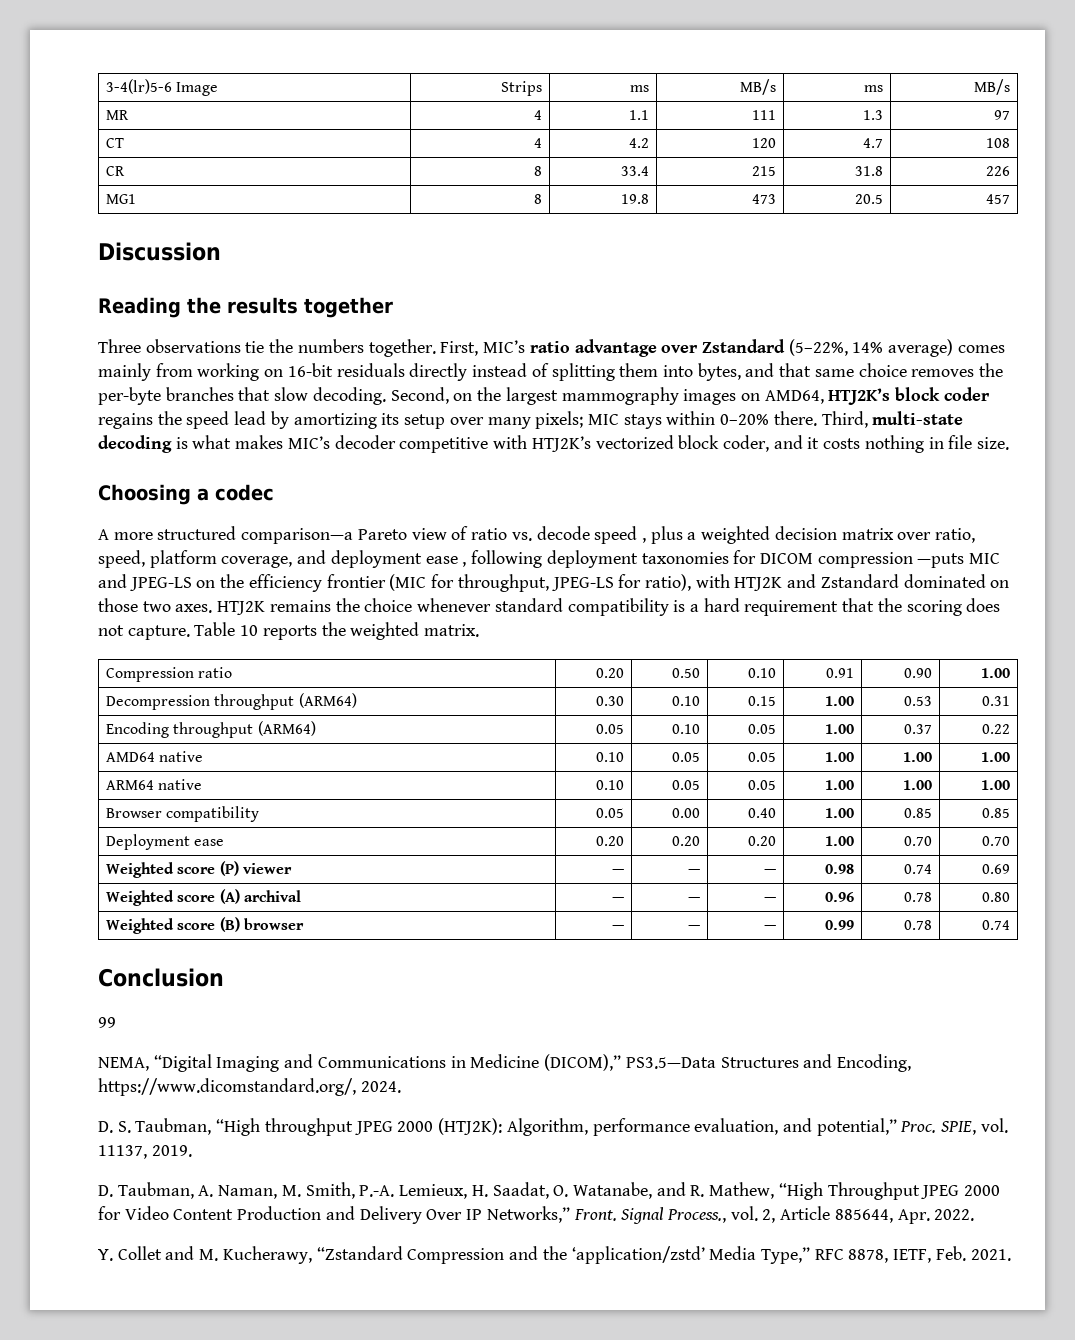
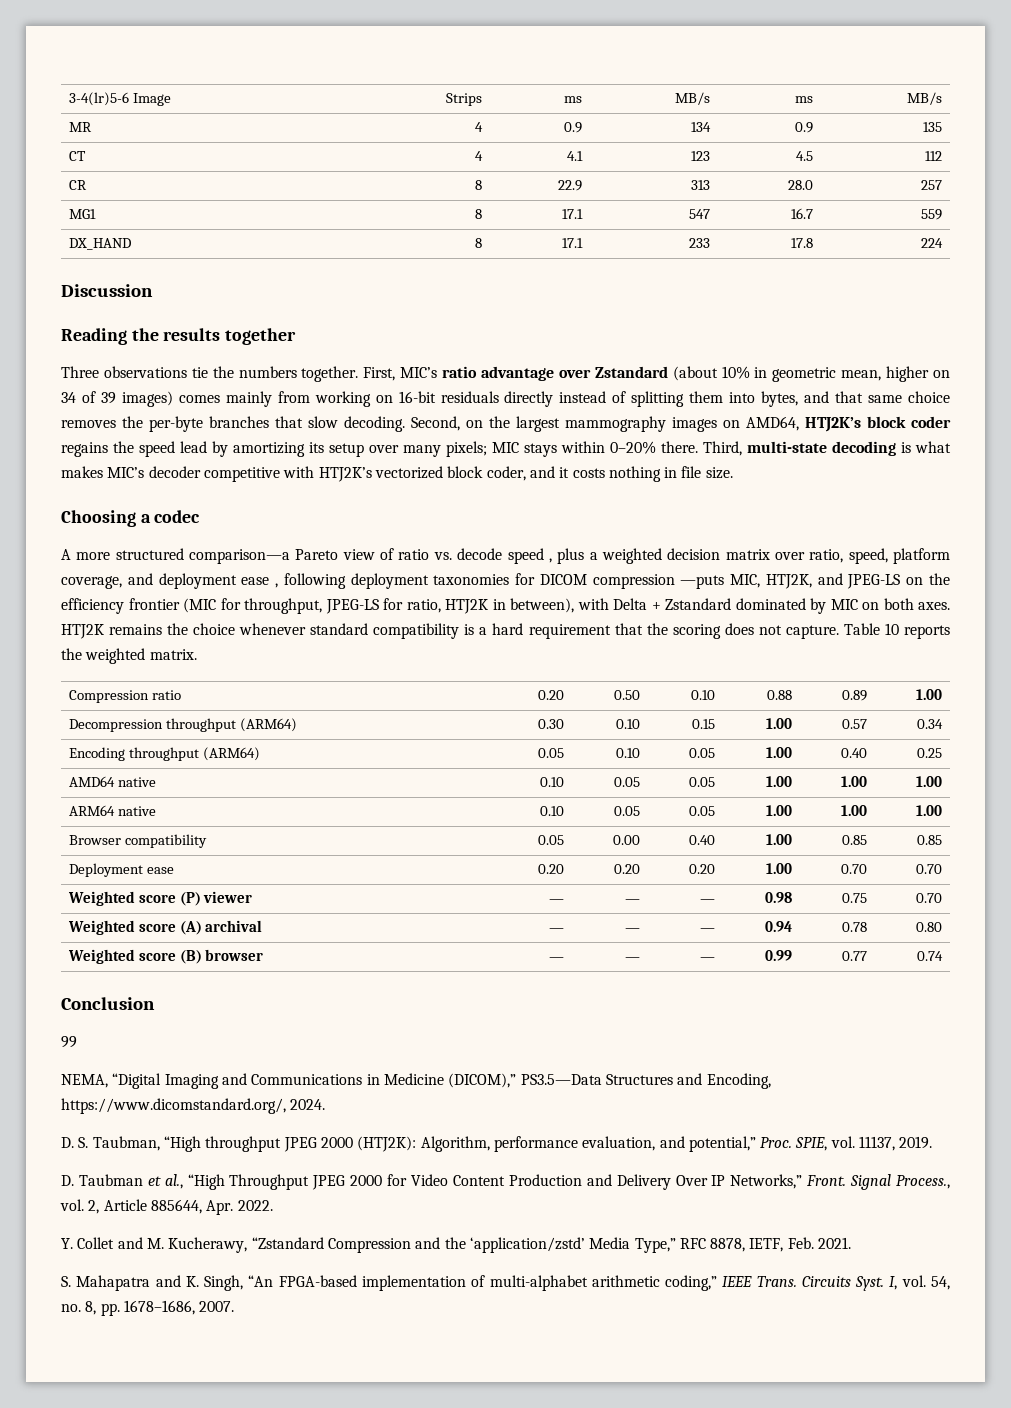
[629,110,650,120] [752,110,777,120] [863,110,884,120] [994,110,1011,120] [105,138,124,148] [534,138,543,148] [629,138,650,148] [752,138,777,148] [863,138,884,148] [986,138,1011,148] [105,166,125,176] [534,166,543,176] [621,166,650,176] [752,166,777,176] [855,166,884,176] [986,166,1011,176] [105,194,136,204] [534,194,543,204] [621,194,650,204] [752,194,777,204] [855,194,884,204] [986,194,1011,204] 1.1 | 111 | 1.3 | 97 // CT | 4 | 4.2 | 120 | 4.7 | 108 // CR | 8 | 33.4 | 215 | 31.8 | 226 // MG1 | 8 | 19.8 | 473 | 20.5 | 457 -> [564,122,583,133] [691,122,712,132] [795,122,814,133] [923,122,943,132] [68,151,86,161] [475,151,484,161] [567,151,584,161] [691,151,711,161] [796,151,814,161] [925,151,943,161] [68,180,87,190] [475,180,483,190] [558,180,583,191] [691,180,711,190] [788,180,814,190] [921,180,943,190] [68,209,96,219] [475,209,483,219] [562,209,584,219] [689,209,711,219] [791,208,814,219] [921,209,943,220] [68,238,131,250] [475,238,483,248] [562,238,584,248] [689,238,711,248] [791,238,814,248] [921,238,944,248] 0.9 | 134 | 0.9 | 135 // CT | 4 | 4.1 | 123 | 4.5 | 112 // CR | 8 | 22.9 | 313 | 28.0 | 257 // MG1 | 8 | 17.1 | 547 | 16.7 | 559 // DX_HAND | 8 | 17.1 | 233 | 17.8 | 224
[788,339,954,357] (5–22%, 14% average) -> [672,366,951,382] [61,391,173,407] (about 10% in geometric mean, higher on 34 of 39 images)
[969,553,1001,564] MIC -> [730,574,812,589] MIC, HTJ2K,
[644,574,1010,591] [98,598,171,612] ratio), with HTJ2K and Zstandard dominated on those two -> [406,598,914,614] ratio, HTJ2K in between), with Delta + Zstandard dominated by MIC on both
[826,668,855,678] [904,668,933,678] 0.91 | 0.90 -> [767,690,793,700] [842,690,868,701] 0.88 | 0.89
[904,696,933,706] [982,696,1011,706] 0.53 | 0.31 -> [842,719,868,729] [917,719,944,729] 0.57 | 0.34
[904,724,933,734] [982,724,1011,734] 0.37 | 0.22 -> [841,748,868,758] [917,748,943,758] 0.40 | 0.25
[904,864,933,874] [982,864,1011,874] 0.74 | 0.69 -> [842,893,868,903] [916,893,943,903] 0.75 | 0.70
[825,892,855,902] 0.96 -> [765,921,793,932] 0.94
[904,920,933,930] 0.78 -> [842,951,868,961] 0.77
[117,1182,775,1199] Taubman, A. Naman, M. Smith, P.-A. Lemieux, H. Saadat, O. Watanabe, and R. Mathew, -> [78,1174,183,1189] Taubman et al.,
(1011, 1255) none -> [61,1275,951,1291] [61,1300,235,1316] // S. Mahapatra and K. Singh, “An FPGA-based implementation of multi-alphabet arithmetic coding,” IEEE Trans. Circuits Syst. I, vol. 54, no. 8, pp. 1678–1686, 2007.

